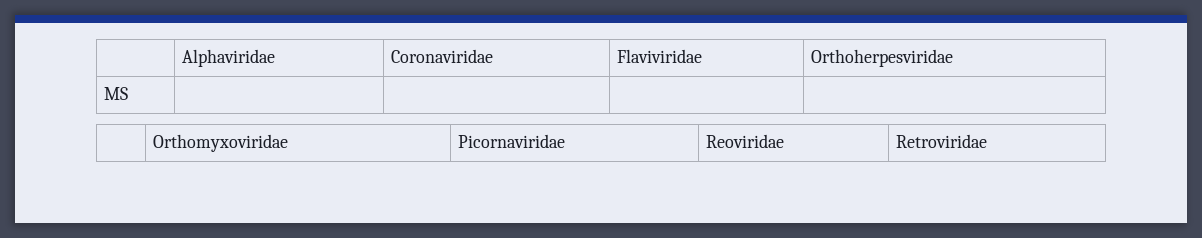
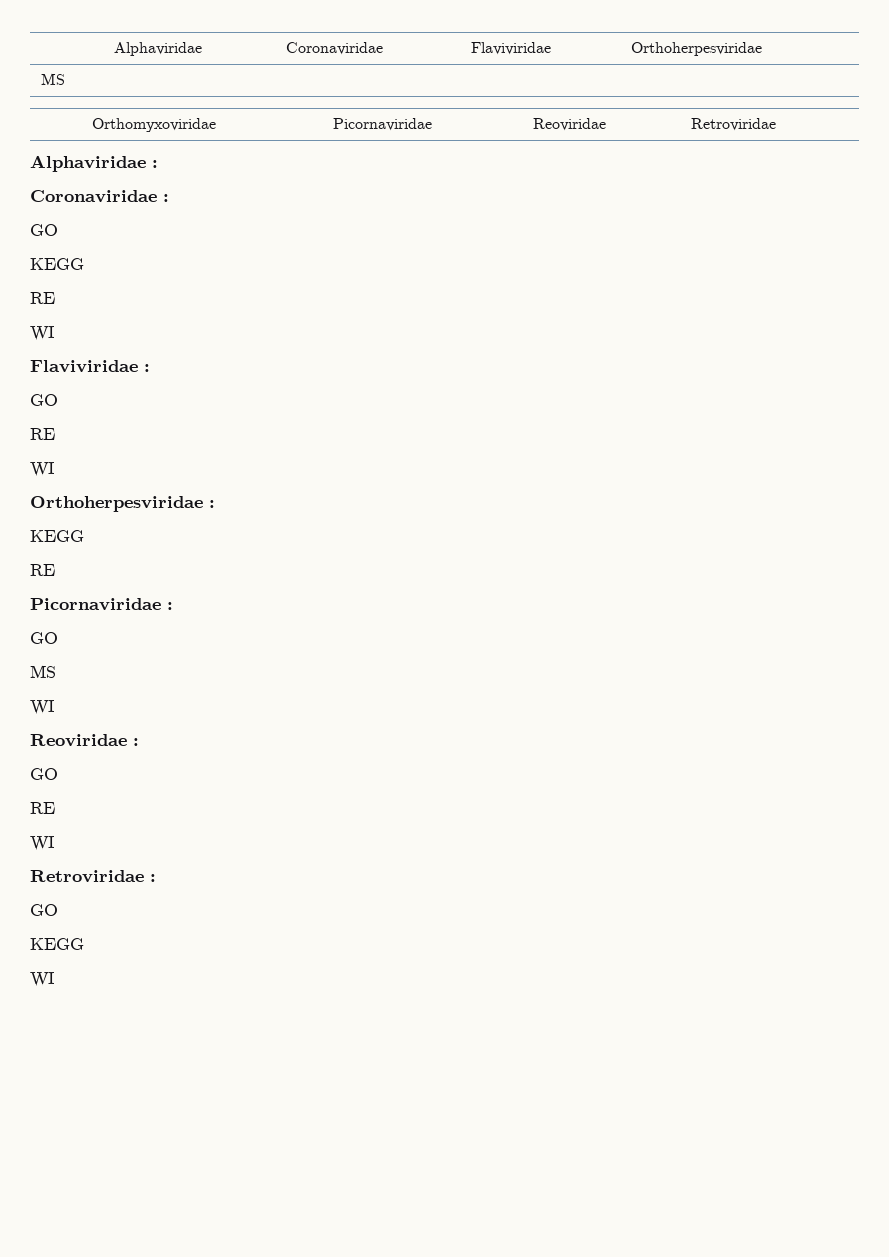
(988, 141) none -> [30,155,158,172] [30,190,169,203] [30,224,58,236] [30,258,84,270] [30,292,55,304] [30,326,55,341] [30,360,150,373] [30,394,58,406] [30,428,55,440] [30,462,55,477] [30,496,215,512] [30,530,84,542] [30,564,55,576] [30,598,173,611] [30,632,58,644] [30,665,56,678] [30,700,55,715] [30,734,139,747] [30,768,58,780] [30,802,55,814] [30,836,55,851] [30,870,156,883] [30,904,58,916] [30,938,84,950] [30,972,55,987] // Alphaviridae : // Coronaviridae : // GO // KEGG // RE // WI // Flaviviridae : // GO // RE // WI // Orthoherpesviridae : // KEGG // RE // Picornaviridae : // GO // MS // WI // Reoviridae : // GO // RE // WI // Retroviridae : // GO // KEGG // WI

